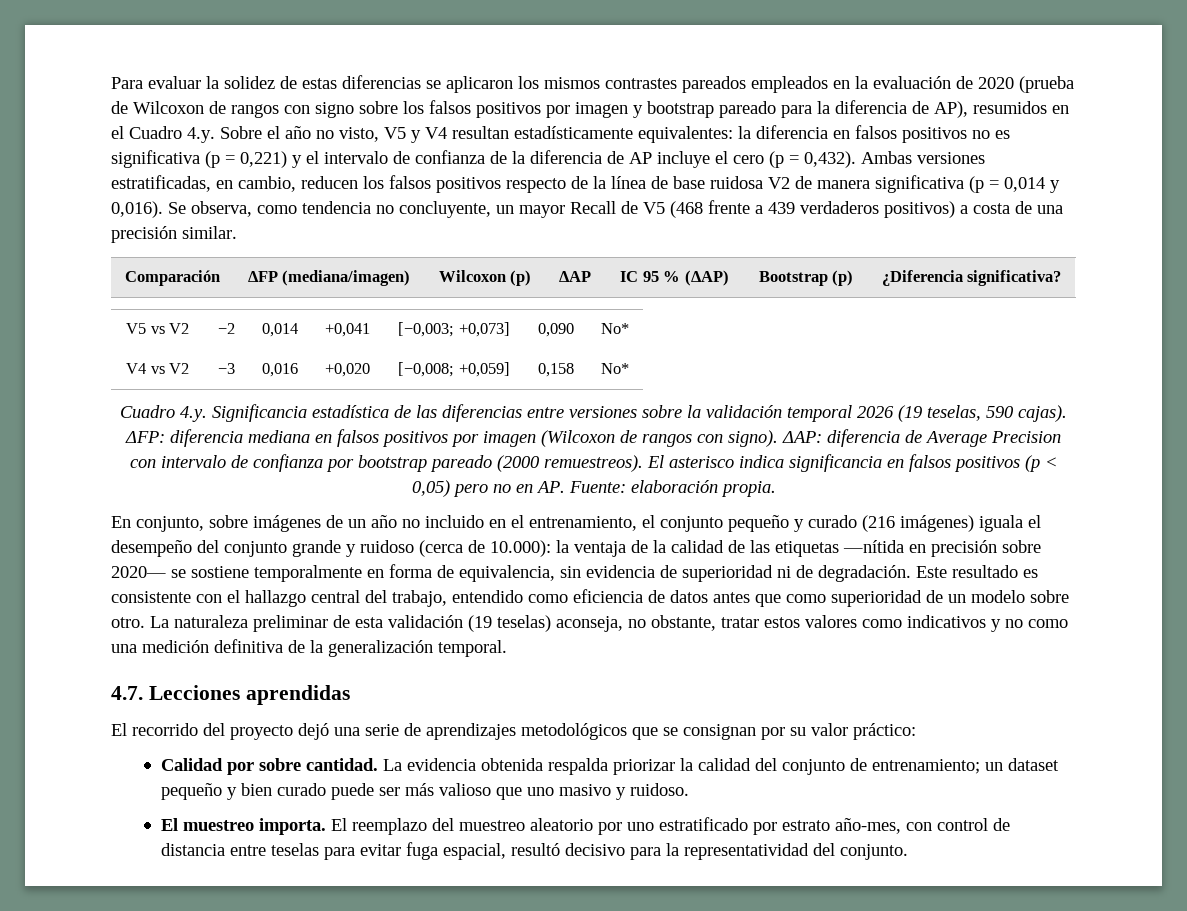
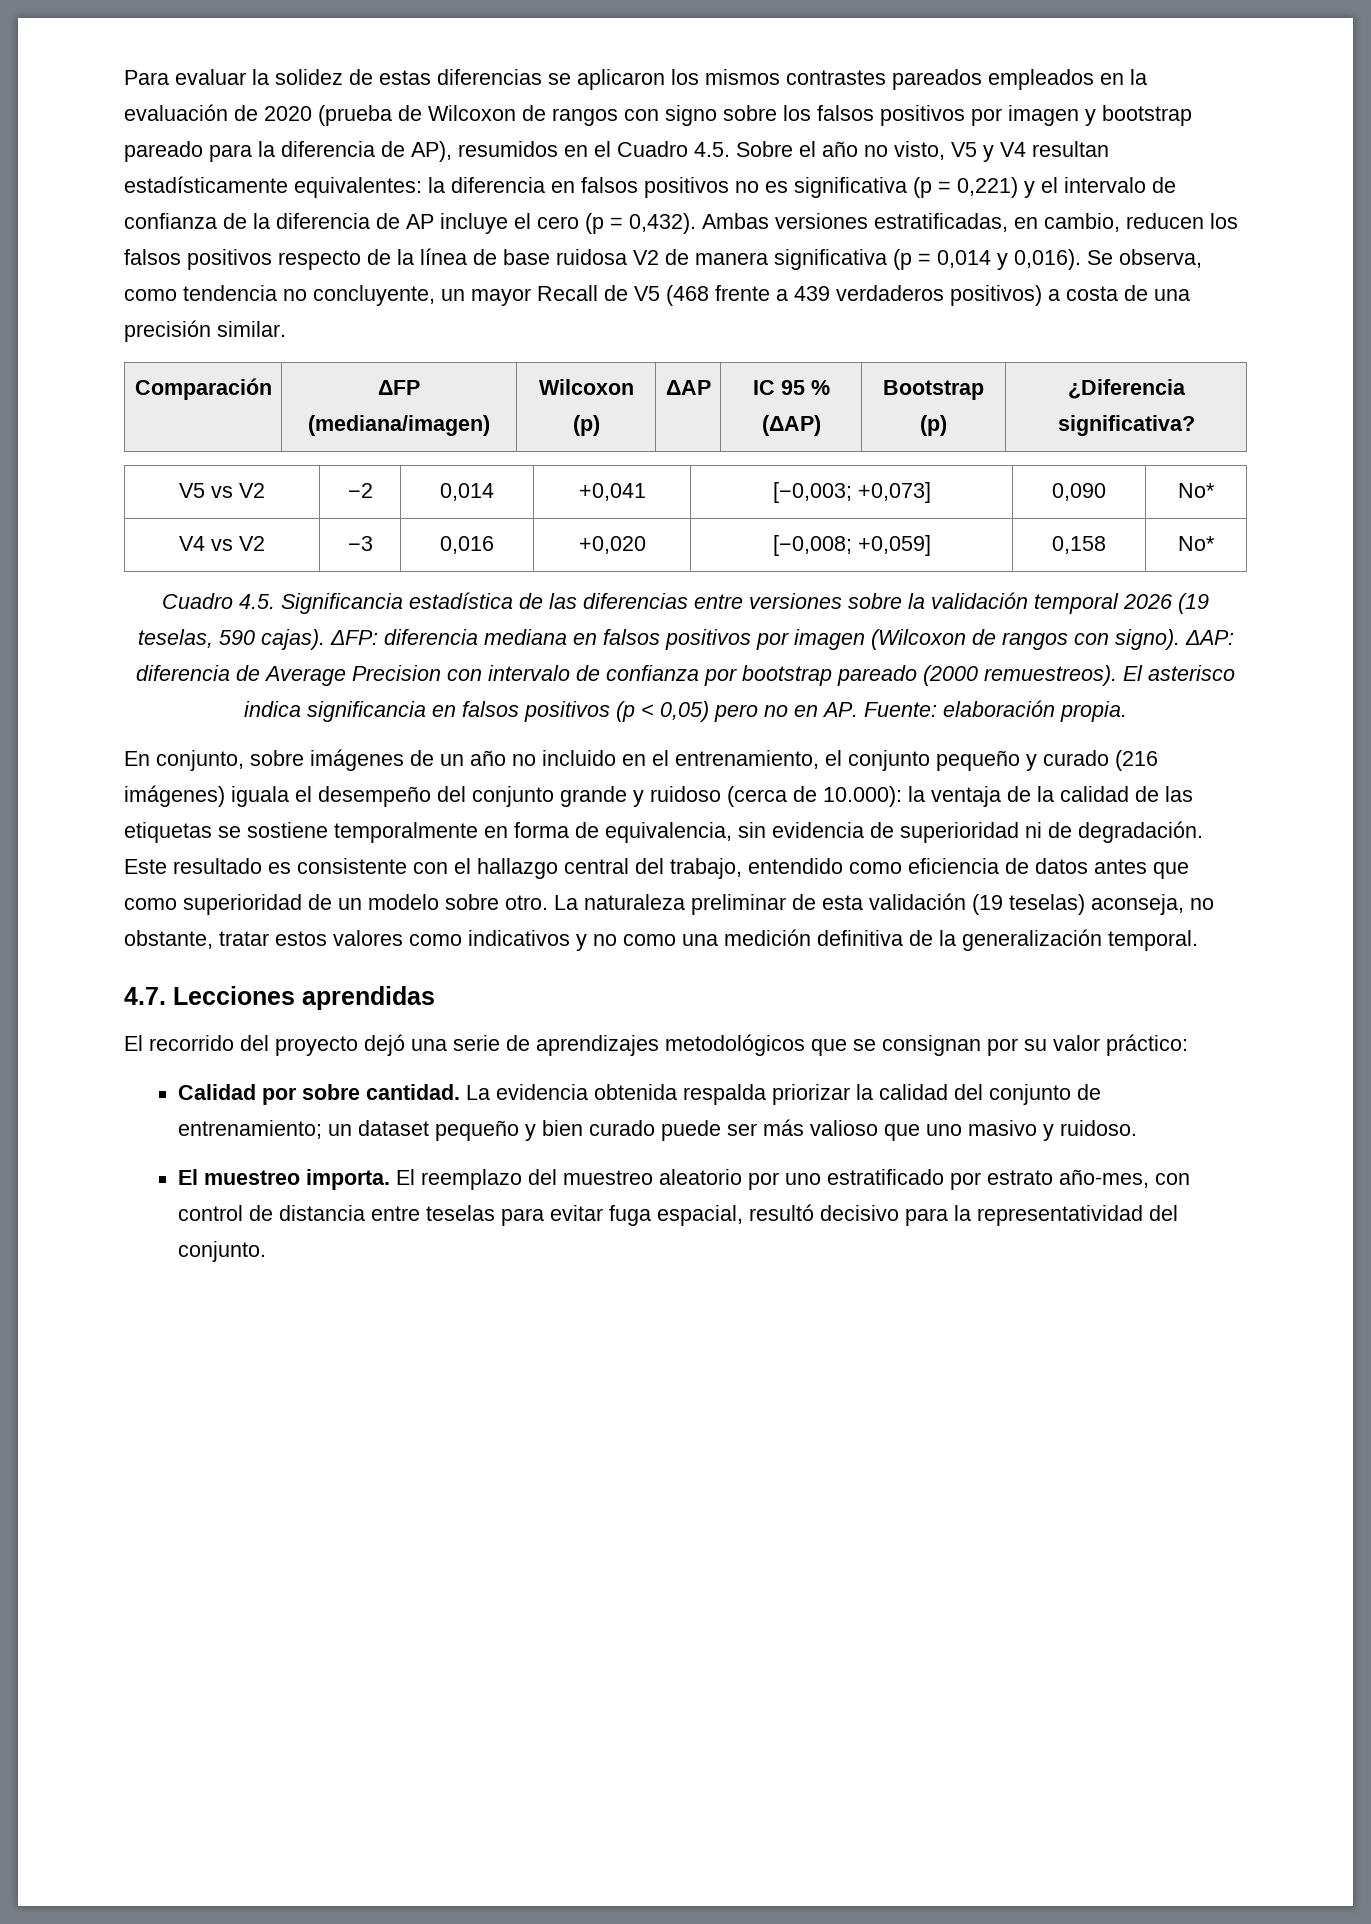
[187,127,215,143] 4.y. -> [694,142,730,157] 4.5.
[180,406,207,422] 4.y. -> [239,594,275,609] 4.5.
[843,540,1041,557] [111,566,166,578] —nítida en precisión sobre 2020— -> (212, 832) none

